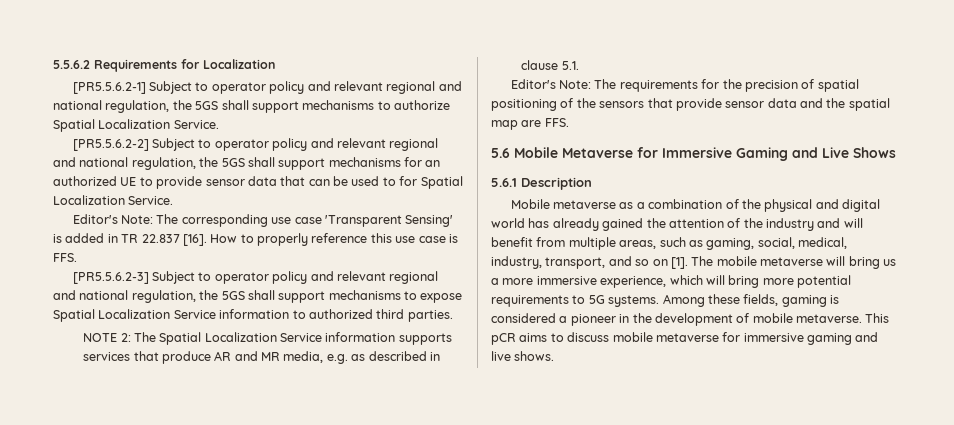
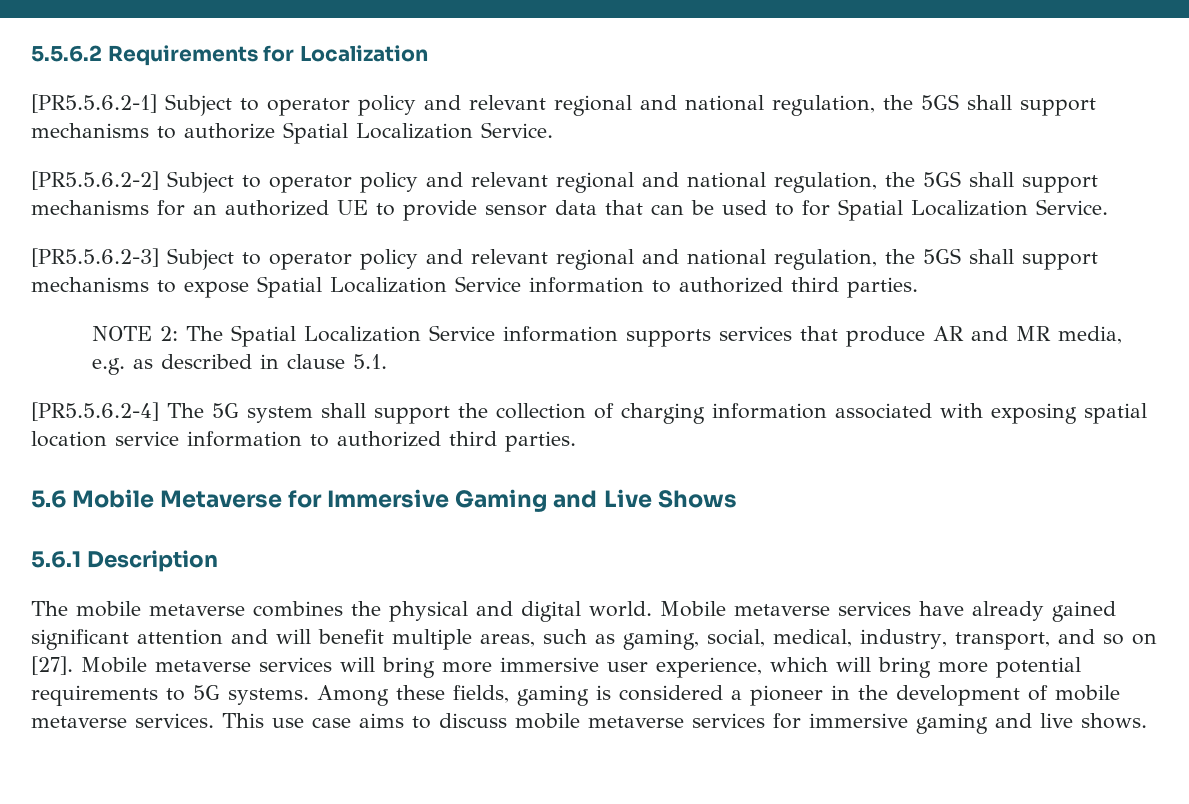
[72,214,454,227] [53,233,458,246] [53,253,77,262] // Editor's Note: The corresponding use case 'Transparent Sensing' is added in TR 22.837 [16]. How to properly reference this use case is FFS. -> (1108, 207) none
[510,79,859,92] [491,98,890,111] [491,118,569,130] Editor's Note: The requirements for the precision of spatial positioning of the sensors that provide sensor data and the spatial map are FFS. -> [31,402,1147,424] [31,431,576,452] [PR5.5.6.2-4] The 5G system shall support the collection of charging information associated with exposing spatial location service information to authorized third parties.
[510,199,881,212] [491,218,814,231] Mobile metaverse as a combination of the physical and digital world has already gained the attention of the industry -> [31,601,1116,622] [31,629,223,650] The mobile metaverse combines the physical and digital world. Mobile metaverse services have already gained significant attention
[536,237,566,247] from -> (384, 636) none
[670,256,897,269] [491,278,499,285] [1]. The mobile metaverse will bring us a -> [31,656,435,678] [27]. Mobile metaverse services will bring
(597, 280) none -> [607,662,648,672] user
[796,313,890,323] [491,333,516,345] metaverse. This pCR -> [31,713,351,728] metaverse services. This use case
(719, 337) none -> [692,713,765,728] services

